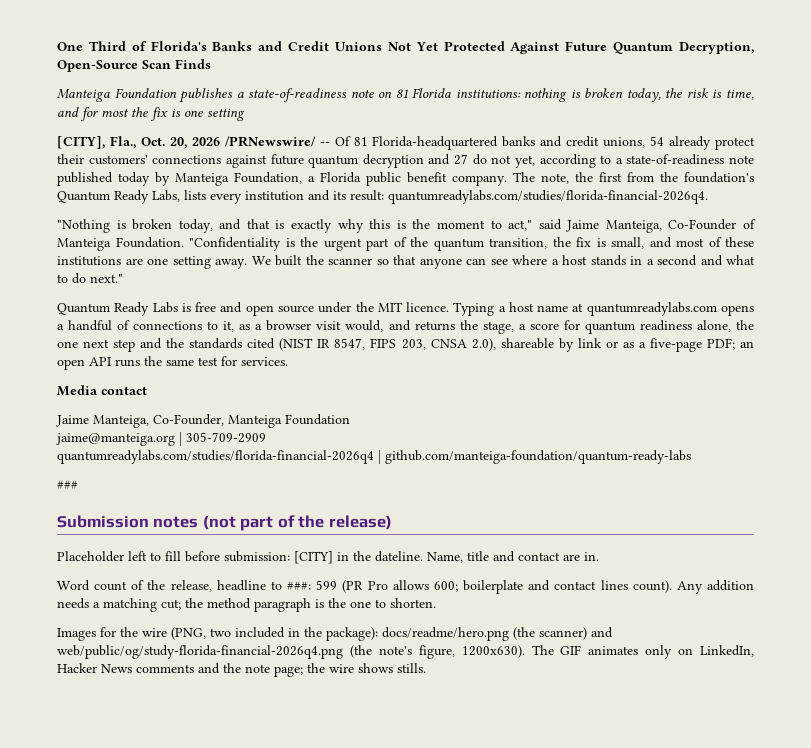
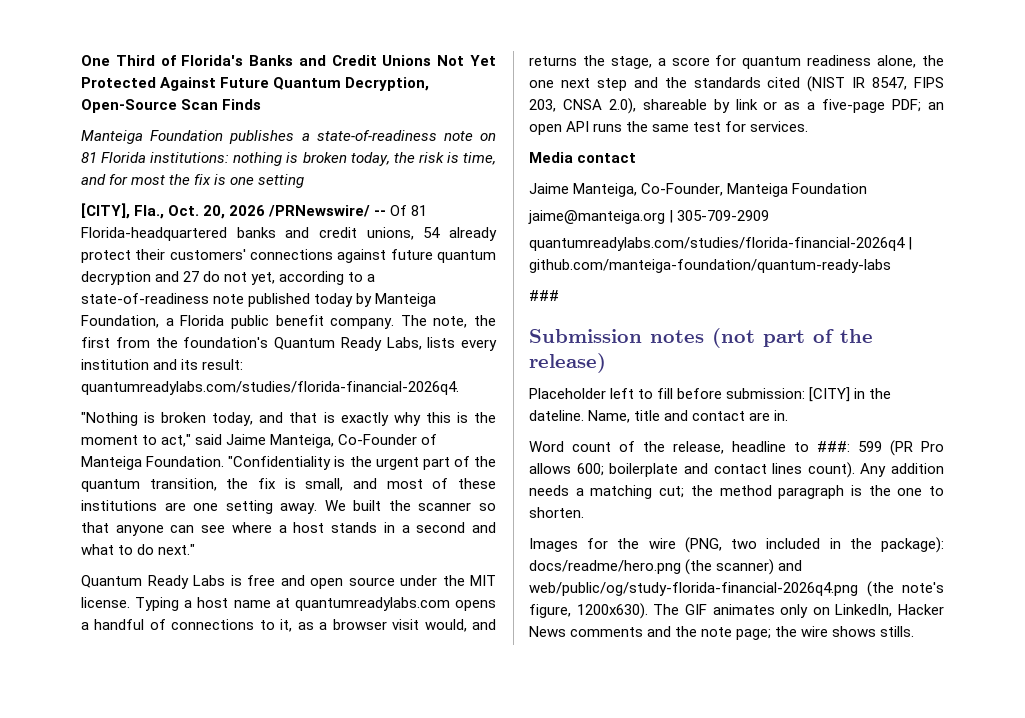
[406,302,450,312] licence. -> [81,597,130,608] license.

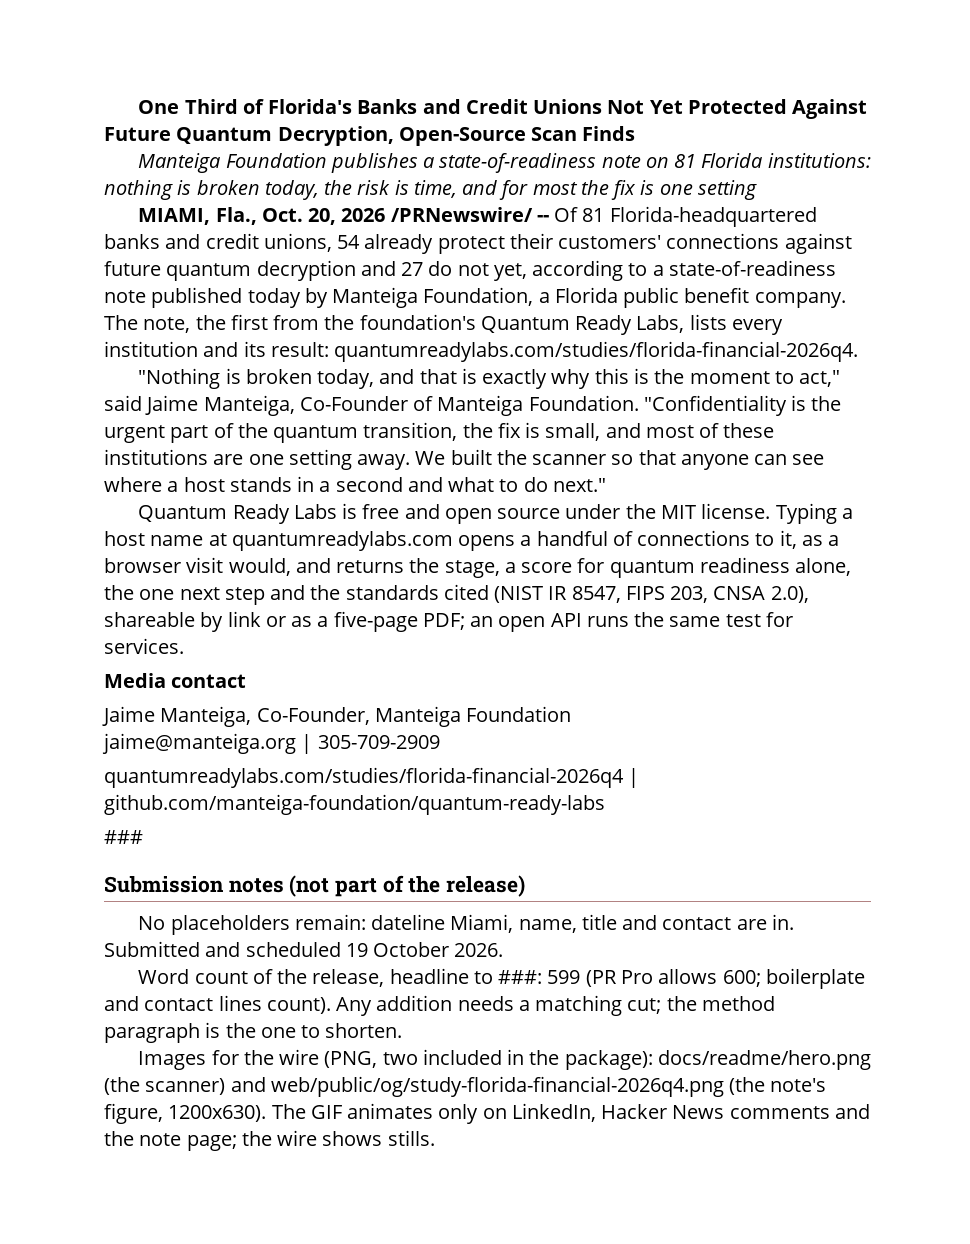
[81,203,130,219] [CITY], -> [138,208,211,225] MIAMI,
[529,387,892,402] [529,410,631,423] Placeholder left to fill before submission: [CITY] in the dateline. Name, -> [138,914,577,935] No placeholders remain: dateline Miami, name,
(789, 415) none -> [104,941,504,957] Submitted and scheduled 19 October 2026.

